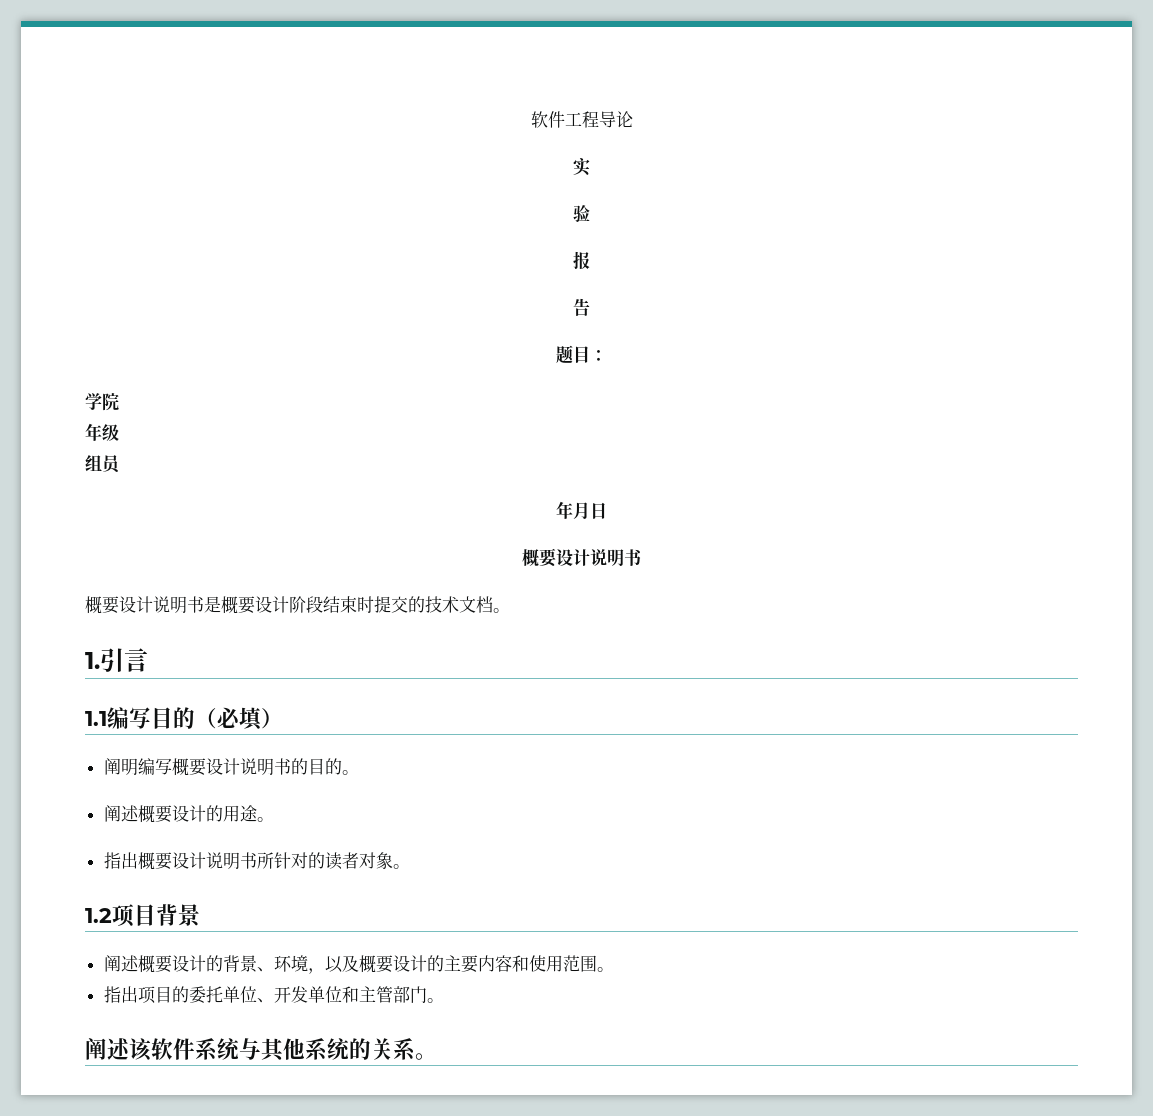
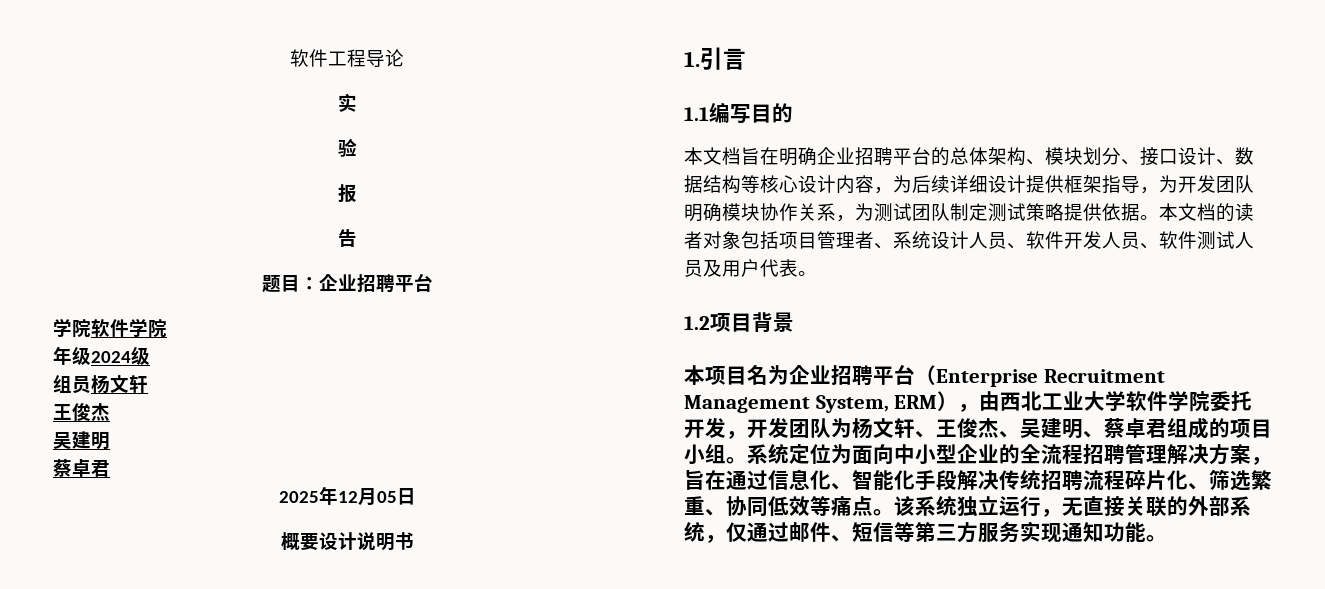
[85,393,119,411] // 学院 -> [318,273,433,293] [53,318,167,338] 企业招聘平台 // 学院软件学院
(119, 433) none -> [91,346,150,365] 2024级
[556,501,607,520] [522,548,642,567] [85,596,510,614] // 年月日 // 概要设计说明书 // 概要设计说明书是概要设计阶段结束时提交的技术文档。 -> [91,375,148,394] [53,403,110,421] [53,431,110,450] [53,459,110,477] [278,486,416,506] [280,532,414,551] 杨文轩 // 王俊杰 // 吴建明 // 蔡卓君 // 2025年12月05日 // 概要设计说明书
[195,707,283,731] [103,758,359,776] [103,805,274,823] [103,852,410,870] [85,904,200,927] [103,955,614,974] [103,986,444,1004] [85,1038,415,1062] （必填） // 阐明编写概要设计说明书的目的。 // 阐述概要设计的用途。 // 指出概要设计说明书所针对的读者对象。 // 1.2项目背景 // 阐述概要设计的背景、环境，以及概要设计的主要内容和使用范围。 // 指出项目的委托单位、开发单位和主管部门。 // 阐述该软件系统与其他系统的关系 -> [684,147,1254,166] [684,175,1254,194] [684,203,1254,222] [684,231,1254,250] [684,259,817,277] [684,312,794,333] [684,365,1165,387] [684,391,1253,413] [684,417,1272,439] [684,443,1272,465] [684,469,1272,491] [684,495,1251,517] [684,521,1146,543] // 本文档旨在明确企业招聘平台的总体架构、模块划分、接口设计、数据结构等核心设计内容，为后续详细设计提供框架指导，为开发团队明确模块协作关系，为测试团队制定测试策略提供依据。本文档的读者对象包括项目管理者、系统设计人员、软件开发人员、软件测试人员及用户代表。 // 1.2项目背景 // 本项目名为企业招聘平台（Enterprise Recruitment Management System, ERM），由西北工业大学软件学院委托开发，开发团队为杨文轩、王俊杰、吴建明、蔡卓君组成的项目小组。系统定位为面向中小型企业的全流程招聘管理解决方案，旨在通过信息化、智能化手段解决传统招聘流程碎片化、筛选繁重、协同低效等痛点。该系统独立运行，无直接关联的外部系统，仅通过邮件、短信等第三方服务实现通知功能

